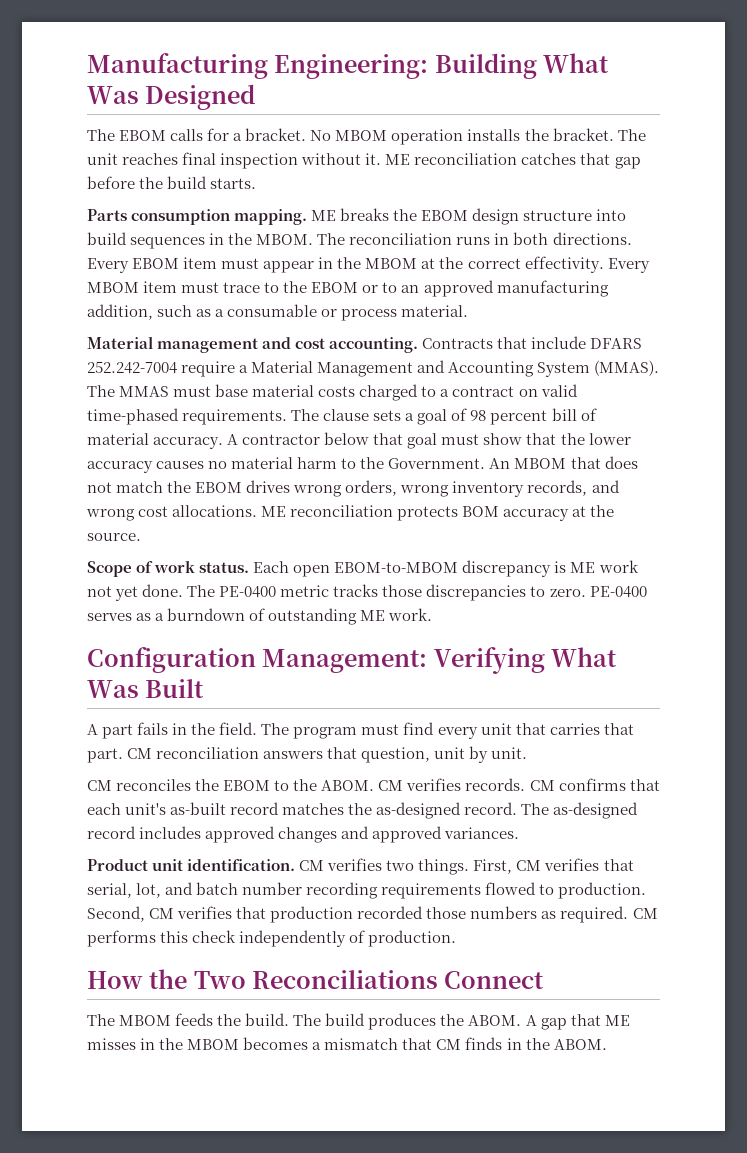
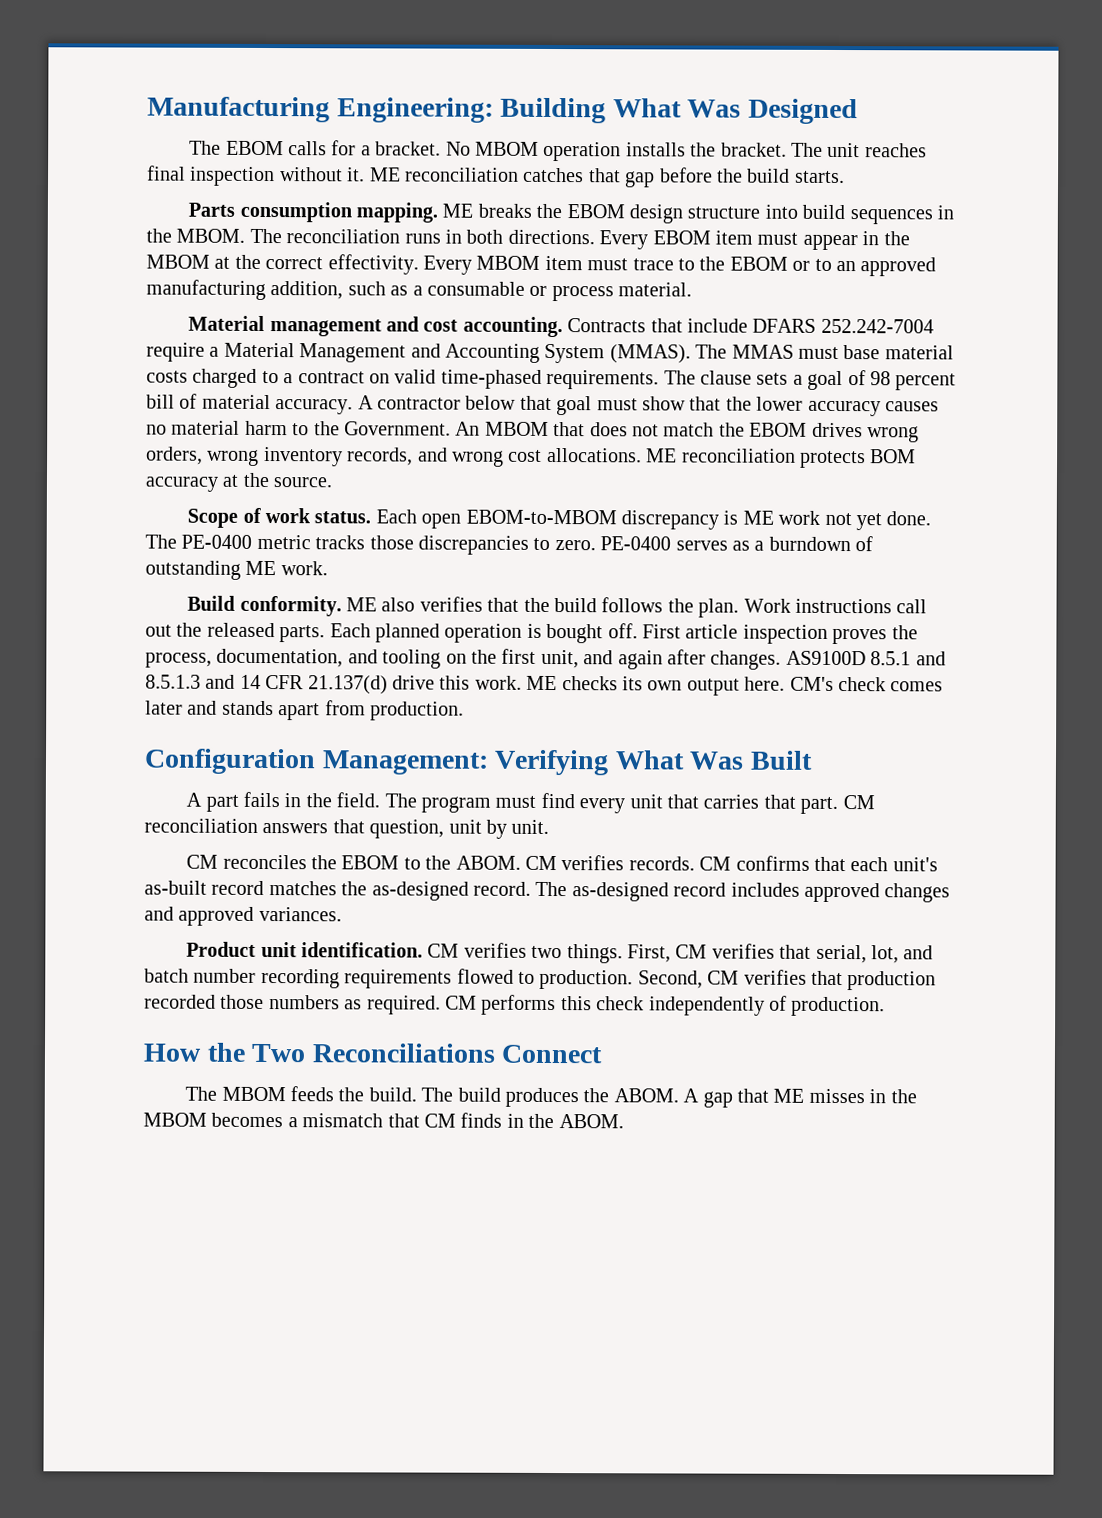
(433, 614) none -> [187,595,928,618] [145,622,918,645] [145,648,946,670] [145,674,944,696] [145,700,464,721] // Build conformity. ME also verifies that the build follows the plan. Work instructions call out the released parts. Each planned operation is bought off. First article inspection proves the process, documentation, and tooling on the first unit, and again after changes. AS9100D 8.5.1 and 8.5.1.3 and 14 CFR 21.137(d) drive this work. ME checks its own output here. CM's check comes later and stands apart from production.

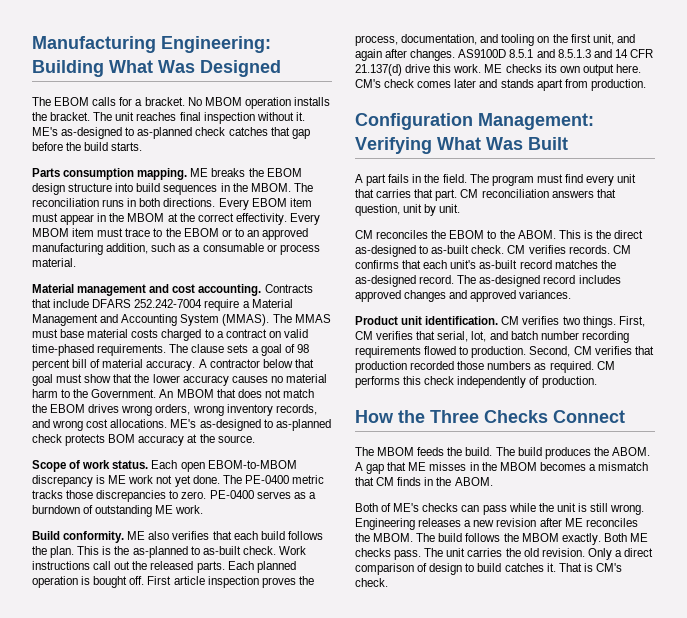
[369,167,519,182] ME reconciliation -> [32,127,226,139] ME's as-designed to as-planned check
[646,448,796,463] ME reconciliation -> [170,419,331,431] [32,434,62,443] ME's as-designed to as-planned check
[523,597,550,612] the -> [233,531,258,540] each
(740, 608) none -> [77,546,276,558] This is the as-planned to as-built check.
(521, 862) none -> [558,230,644,239] [355,245,505,257] This is the direct as-designed to as-built check.
[251,1043,496,1063] Two Reconciliations -> [430,410,548,423] Three Checks
(624, 1121) none -> [355,503,645,515] [355,518,638,530] [355,533,648,545] [355,548,654,560] [355,563,622,575] [355,578,388,587] // Both of ME's checks can pass while the unit is still wrong. Engineering releases a new revision after ME reconciles the MBOM. The build follows the MBOM exactly. Both ME checks pass. The unit carries the old revision. Only a direct comparison of design to build catches it. That is CM's check.

